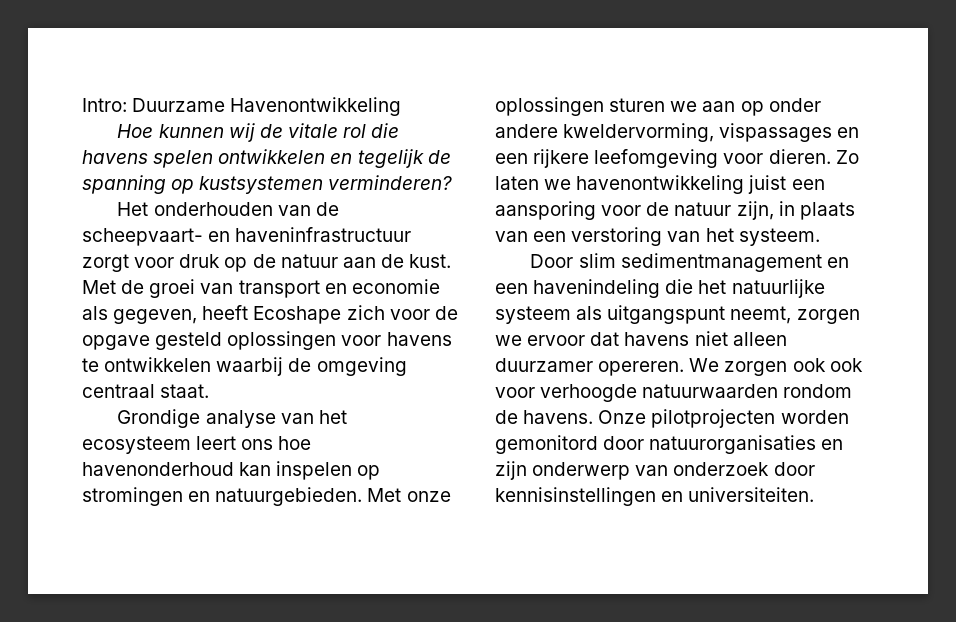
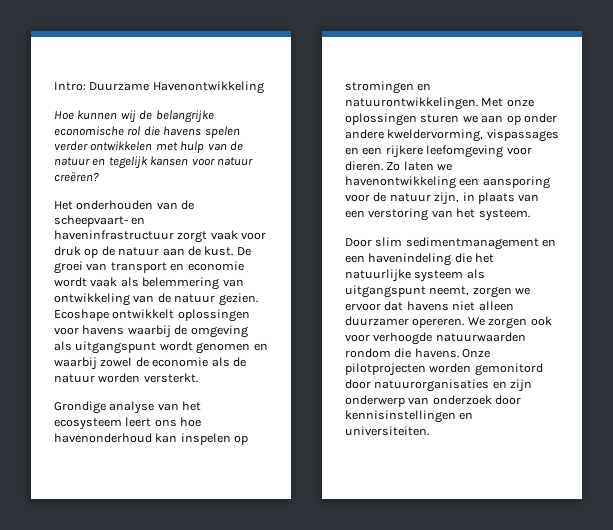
[288,123,339,138] vitale -> [155,110,214,123] [54,126,124,136] belangrijke economische
[218,149,451,168] [82,175,453,194] ontwikkelen en tegelijk de spanning op kustsystemen verminderen? -> [54,141,243,153] [54,156,253,169] [54,172,99,182] verder ontwikkelen met hulp van de natuur en tegelijk kansen voor natuur creëren?
(129, 263) none -> [210,230,238,240] vaak
[82,280,145,294] Met de -> [236,247,251,256] De
[82,305,458,324] [82,332,223,350] als gegeven, heeft Ecoshape zich voor de opgave gesteld -> [54,277,244,290] [54,293,258,306] [54,309,175,321] wordt vaak als belemmering van ontwikkeling van de natuur gezien. Ecoshape ontwikkelt
[82,357,212,372] te ontwikkelen -> (125, 330) none
[82,384,210,398] centraal staat. -> [54,341,268,354] [54,357,246,370] [54,373,198,383] als uitgangspunt wordt genomen en waarbij zowel de economie als de natuur worden versterkt.
[215,487,363,506] natuurgebieden. -> [345,97,478,110] natuurontwikkelingen.
[748,175,787,194] juist -> (456, 182) none
[829,358,863,372] ook -> (552, 321) none
[495,410,518,424] de -> [394,348,412,358] die

